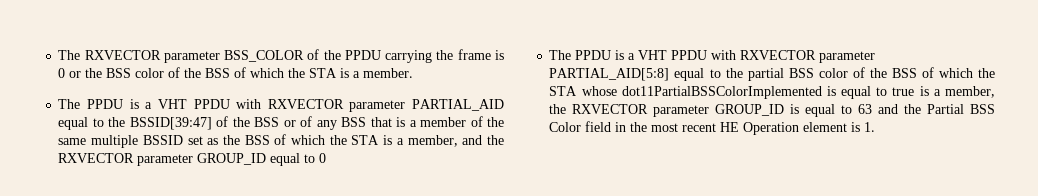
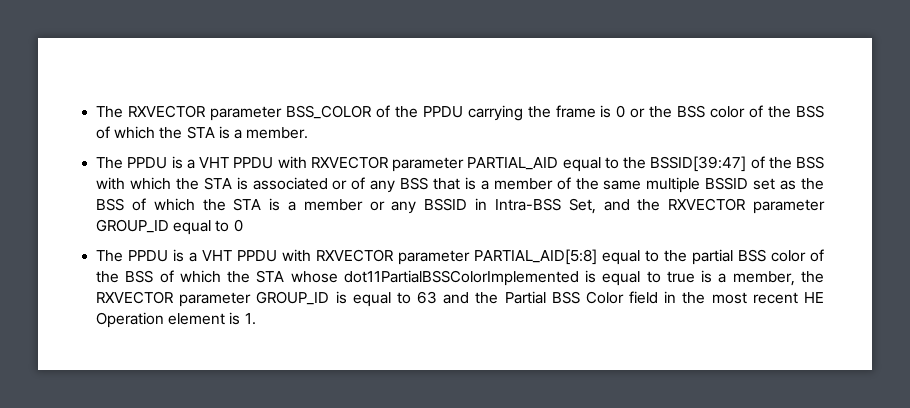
(280, 122) none -> [96,177,328,190] with which the STA is associated
[407,135,458,147] member, -> [303,198,596,214] member or any BSSID in Intra-BSS Set,

